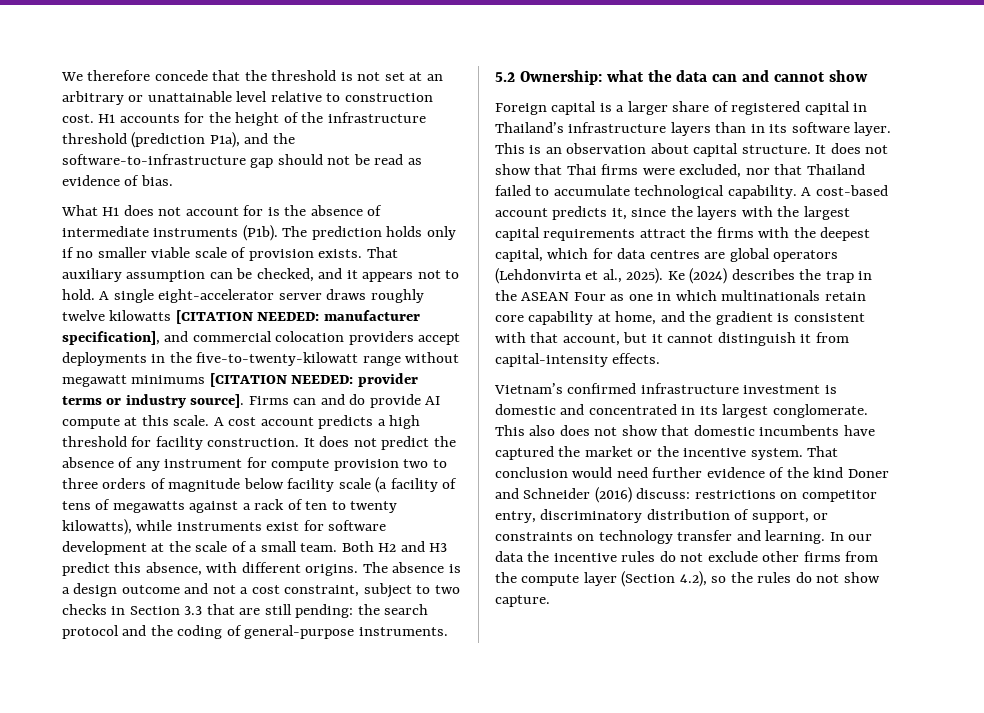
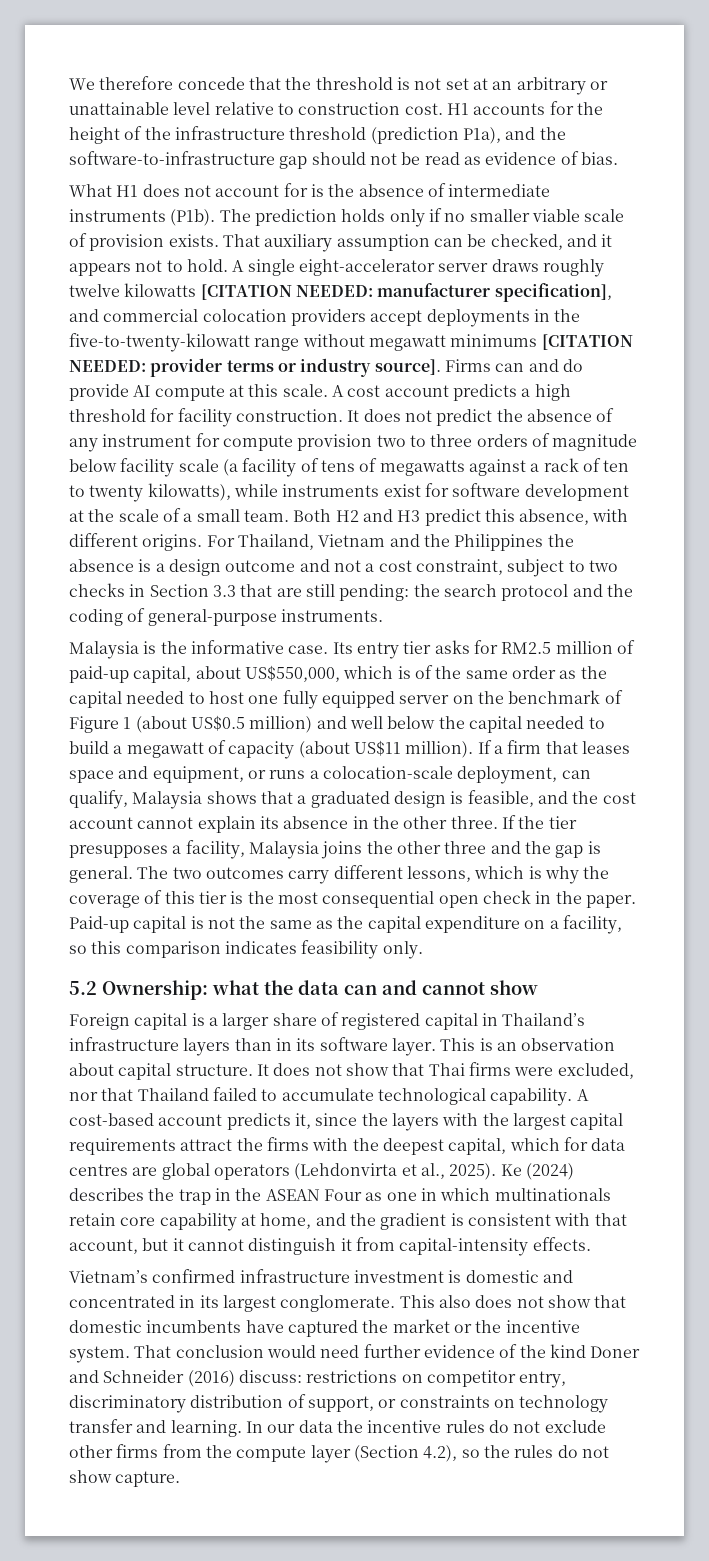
[362,562,388,573] The -> [206,534,574,551] For Thailand, Vietnam and the Philippines the
(448, 631) none -> [69,640,635,659] [69,665,607,683] [69,690,623,709] [69,715,605,733] [69,740,630,759] [69,766,591,784] [69,790,636,809] [69,815,577,833] [69,840,601,859] [69,865,610,884] [69,890,636,908] [69,915,622,934] [69,940,423,959] // Malaysia is the informative case. Its entry tier asks for RM2.5 million of paid-up capital, about US$550,000, which is of the same order as the capital needed to host one fully equipped server on the benchmark of Figure 1 (about US$0.5 million) and well below the capital needed to build a megawatt of capacity (about US$11 million). If a firm that leases space and equipment, or runs a colocation-scale deployment, can qualify, Malaysia shows that a graduated design is feasible, and the cost account cannot explain its absence in the other three. If the tier presupposes a facility, Malaysia joins the other three and the gap is general. The two outcomes carry different lessons, which is why the coverage of this tier is the most consequential open check in the paper. Paid-up capital is not the same as the capital expenditure on a facility, so this comparison indicates feasibility only.

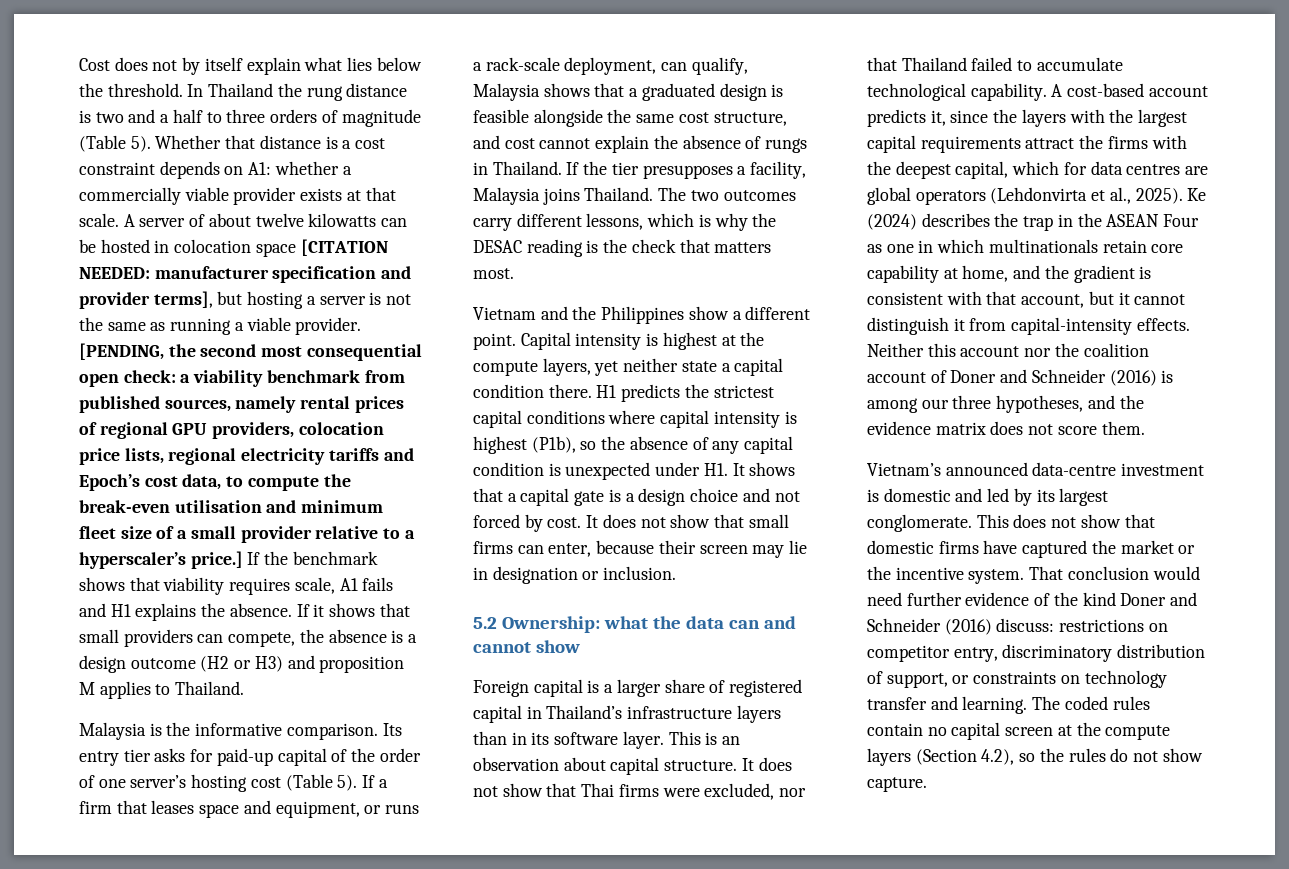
[69,76,608,95] [69,101,603,115] [69,126,566,144] [69,151,618,169] [69,183,551,197] [69,208,625,227] [69,233,613,252] [69,259,604,277] [69,283,612,302] [69,309,581,327] [69,333,633,352] [69,358,583,377] [69,384,571,401] [69,408,615,427] [69,433,406,452] We therefore concede that the threshold is not set at an arbitrary or unattainable level relative to construction cost. H1 accounts for the height of the infrastructure threshold (prediction P1a), and the software-to-infrastructure gap should not be read as evidence of bias. // What H1 does not account for is the absence of intermediate instruments (P1b). The prediction holds only if no smaller viable scale of provision exists. That auxiliary assumption can be checked, and it appears not to hold. A single eight-accelerator server draws roughly twelve kilowatts [CITATION NEEDED: manufacturer specification], and commercial colocation providers accept deployments in the five-to-twenty-kilowatt range without megawatt minimums [CITATION NEEDED: provider terms or industry source]. Firms can and do provide AI compute at this scale. A cost account predicts a high threshold for facility construction. It does not predict the absence of any instrument for compute provision two -> [79,57,422,75] [79,83,408,101] [79,109,203,123] Cost does not by itself explain what lies below the threshold. In Thailand the rung distance is two and a half
[69,458,630,477] [69,483,629,502] [69,508,629,526] [69,533,544,551] below facility scale (a facility of tens of megawatts against a rack of ten to twenty kilowatts), while instruments exist for software development at the scale of a small team. Both H2 and H3 predict this absence, with different origins. For Thailand, Vietnam and the Philippines -> [79,135,386,152] [79,161,352,179] [79,187,396,205] [79,213,408,227] [79,239,388,257] [79,266,412,283] [79,291,412,309] [79,317,362,335] [79,343,422,361] [79,370,405,387] [79,396,404,413] [79,422,384,439] [79,448,414,465] [79,474,351,491] [79,500,384,513] [79,526,415,543] [79,551,378,569] [79,577,394,595] [79,603,410,621] [79,629,296,647] (Table 5). Whether that distance is a cost constraint depends on A1: whether a commercially viable provider exists at that scale. A server of about twelve kilowatts can be hosted in colocation space [CITATION NEEDED: manufacturer specification and provider terms], but hosting a server is not the same as running a viable provider. [PENDING, the second most consequential open check: a viability benchmark from published sources, namely rental prices of regional GPU providers, colocation price lists, regional electricity tariffs and Epoch’s cost data, to compute the break-even utilisation and minimum fleet size of a small provider relative to a hyperscaler’s price.] If the benchmark shows that viability requires scale, A1 fails and H1 explains the absence. If it shows that small providers can compete,
[299,559,618,577] [69,583,633,601] [69,608,383,626] and not a cost constraint, subject to two checks in Section 3.3 that are still pending: the search protocol and the coding of general-purpose instruments. -> [200,655,405,673] [79,681,245,699] (H2 or H3) and proposition M applies to Thailand.
[288,645,329,654] case. -> [286,723,378,740] comparison.
[501,640,635,654] [69,665,607,683] [69,690,623,709] [69,715,605,733] [69,740,474,759] RM2.5 million of paid-up capital, about US$550,000, which is of the same order as the capital needed to host one fully equipped server on the benchmark of Figure 1 (about US$0.5 million) and well below the capital needed to build a megawatt of capacity (about US$11 million). -> [216,748,421,766] [79,774,358,792] paid-up capital of the order of one server’s hosting cost (Table 5).
[322,766,453,779] colocation-scale -> [485,57,560,71] rack-scale
[467,790,636,807] [69,816,498,833] feasible, and the cost account cannot explain its absence in the other three. -> [473,109,787,127] [473,135,808,153] [473,161,562,175] feasible alongside the same cost structure, and cost cannot explain the absence of rungs in Thailand.
[366,841,601,858] [69,866,133,883] the other three and the gap is general. -> [584,187,654,201] Thailand.
[69,890,636,908] [69,915,622,934] [69,940,423,959] coverage of this tier is the most consequential open check in the paper. Paid-up capital is not the same as the capital expenditure on a facility, so this comparison indicates feasibility only. -> [473,239,772,257] [473,268,514,279] [473,306,811,324] [473,332,765,350] [473,358,784,376] [473,384,774,402] [473,410,797,428] [473,436,794,454] [473,462,796,480] [473,488,800,506] [473,514,789,532] [473,540,808,558] [473,566,677,584] DESAC reading is the check that matters most. // Vietnam and the Philippines show a different point. Capital intensity is highest at the compute layers, yet neither state a capital condition there. H1 predicts the strictest capital conditions where capital intensity is highest (P1b), so the absence of any capital condition is unexpected under H1. It shows that a capital gate is a design choice and not forced by cost. It does not show that small firms can enter, because their screen may lie in designation or inclusion.
(591, 1244) none -> [867,343,1149,357] [867,369,1174,386] [867,395,1144,413] [867,421,1145,435] Neither this account nor the coalition account of Doner and Schneider (2016) is among our three hypotheses, and the evidence matrix does not score them.
[152,1269,350,1283] confirmed infrastructure -> [945,462,1117,476] announced data-centre
[69,1295,196,1308] concentrated in -> [987,488,1032,506] led by
[438,1295,471,1308] also -> (1009, 521) none
[146,1320,242,1333] incumbents -> [938,541,979,554] firms
[245,1420,606,1433] [69,1444,351,1463] In our data the incentive rules do not exclude other firms from the compute layer -> [1032,696,1150,710] [867,722,1171,740] [867,748,911,766] The coded rules contain no capital screen at the compute layers

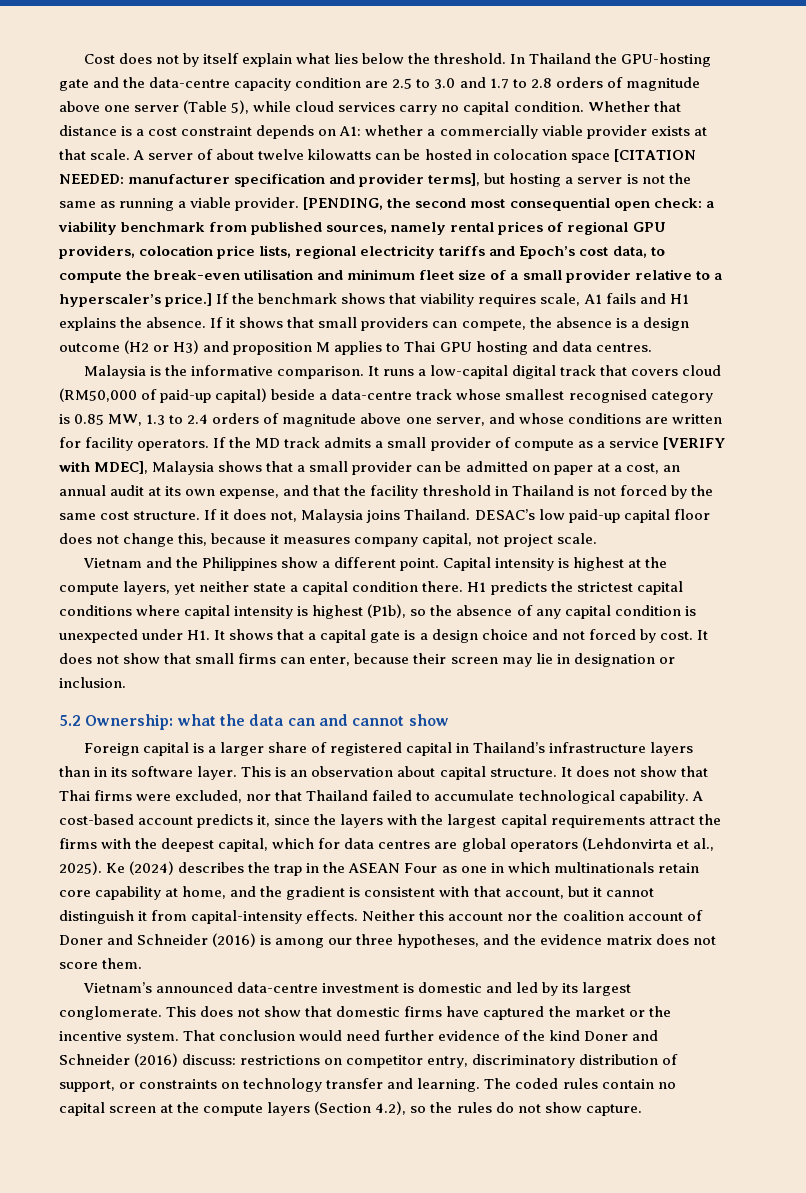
[306,83,408,101] [79,109,421,127] [79,135,151,152] rung distance is two and a half to three orders of magnitude (Table 5). -> [621,53,712,67] [59,77,700,91] [59,100,584,115] GPU-hosting gate and the data-centre capacity condition are 2.5 to 3.0 and 1.7 to 2.8 orders of magnitude above one server (Table 5), while cloud services carry no capital condition.
[175,681,245,695] Thailand. -> [404,341,652,355] Thai GPU hosting and data centres.
[382,723,402,736] [79,748,421,766] [79,774,388,792] [79,800,420,818] [473,57,748,75] [473,83,784,101] [473,109,787,127] [473,135,808,153] [473,161,807,179] [473,187,796,205] [473,213,777,231] [473,239,772,257] [473,268,514,279] Its entry tier asks for paid-up capital of the order of one server’s hosting cost (Table 5). If a firm that leases space and equipment, or runs a rack-scale deployment, can qualify, Malaysia shows that a graduated design is feasible alongside the same cost structure, and cost cannot explain the absence of rungs in Thailand. If the tier presupposes a facility, Malaysia joins Thailand. The two outcomes carry different lessons, which is why the DESAC reading is the check that matters most. -> [367,365,722,379] [59,388,713,403] [59,413,722,427] [59,437,725,451] [59,461,680,475] [59,485,713,499] [59,509,710,523] [59,533,597,547] It runs a low-capital digital track that covers cloud (RM50,000 of paid-up capital) beside a data-centre track whose smallest recognised category is 0.85 MW, 1.3 to 2.4 orders of magnitude above one server, and whose conditions are written for facility operators. If the MD track admits a small provider of compute as a service [VERIFY with MDEC], Malaysia shows that a small provider can be admitted on paper at a cost, an annual audit at its own expense, and that the facility threshold in Thailand is not forced by the same cost structure. If it does not, Malaysia joins Thailand. DESAC’s low paid-up capital floor does not change this, because it measures company capital, not project scale.

